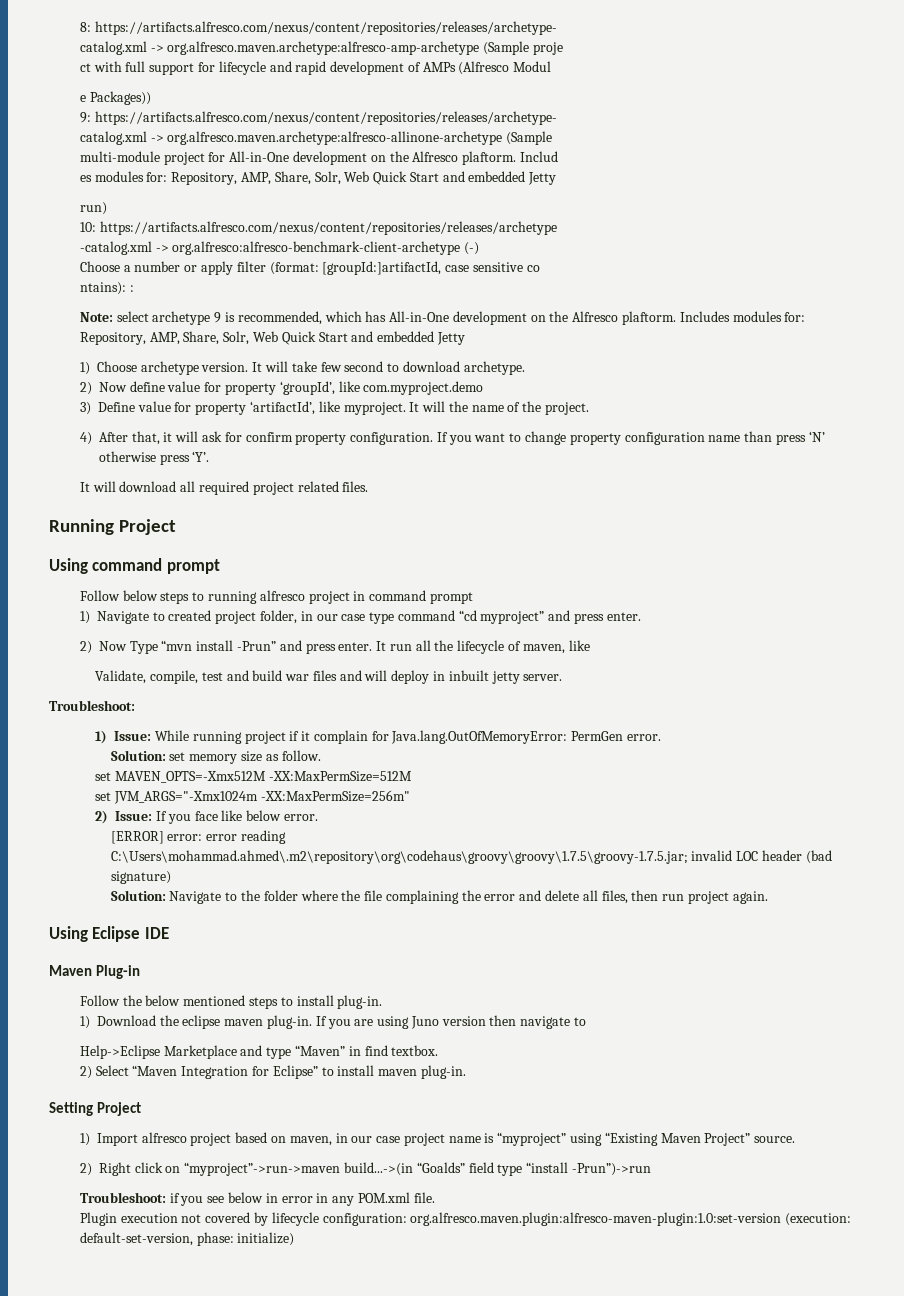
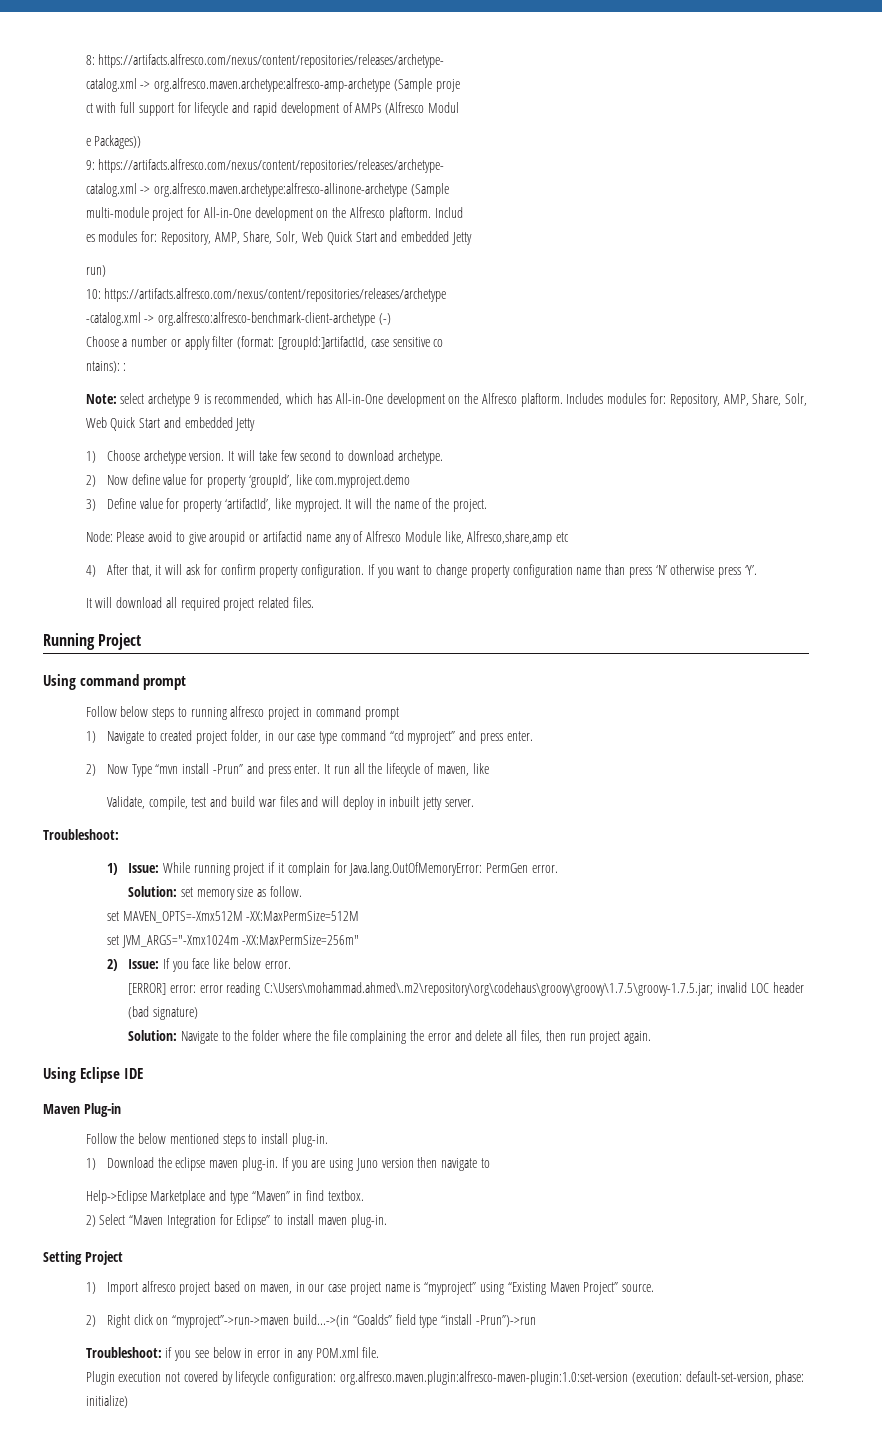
(589, 408) none -> [85,531,570,545] // Node: Please avoid to give aroupid or artifactid name any of Alfresco Module like, Alfresco,share,amp etc

